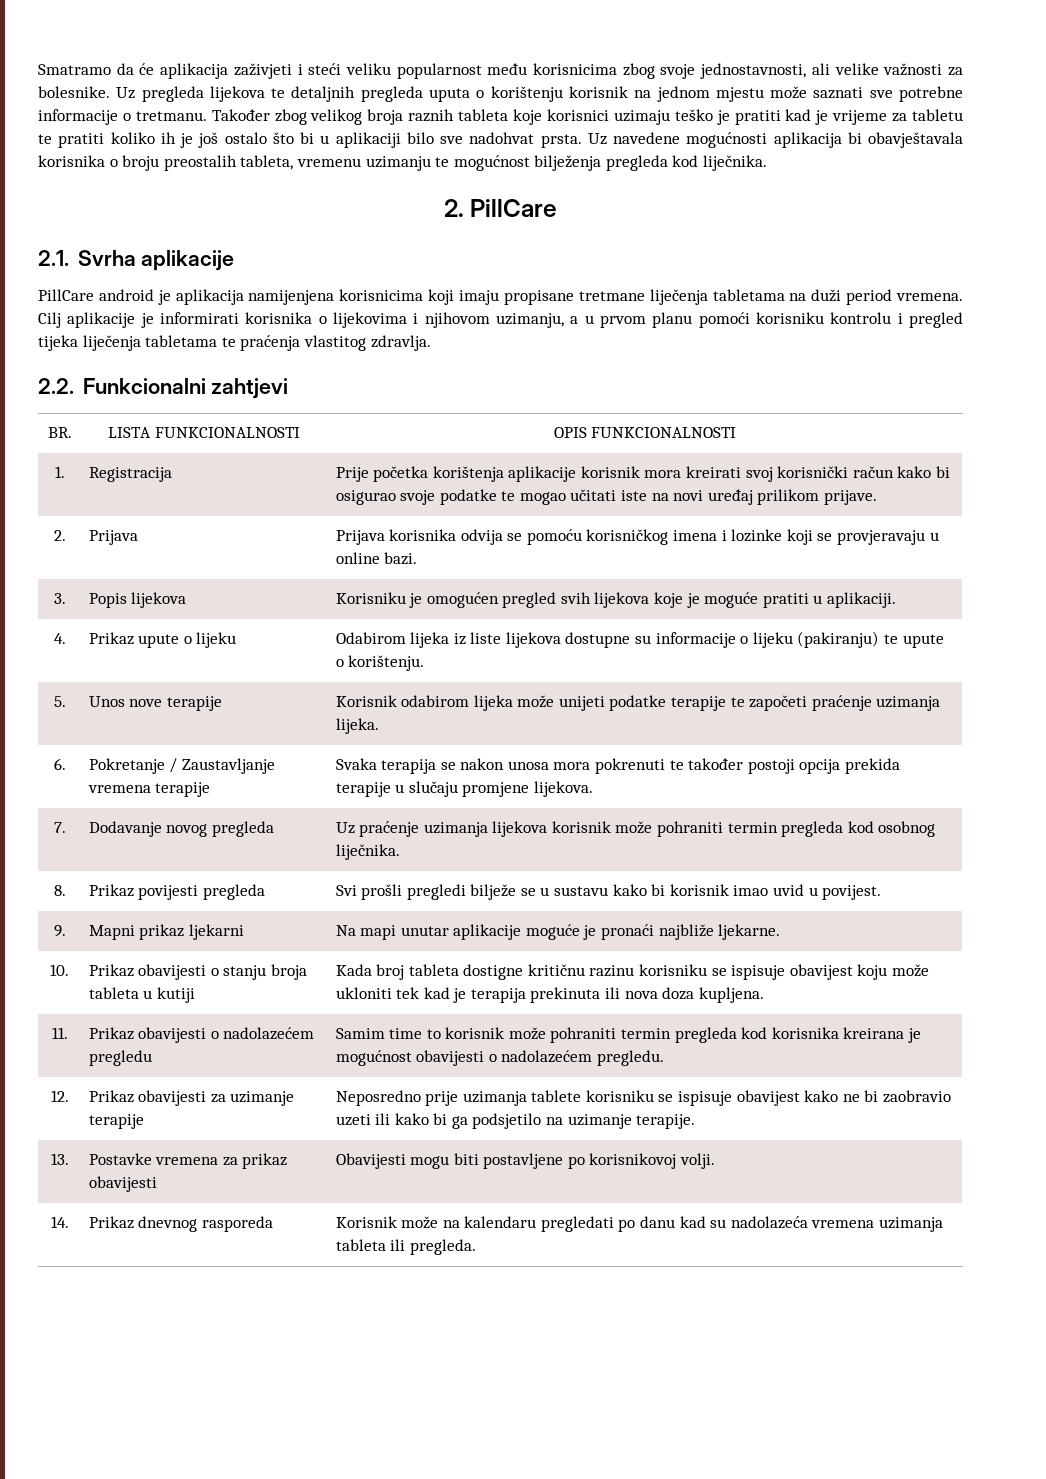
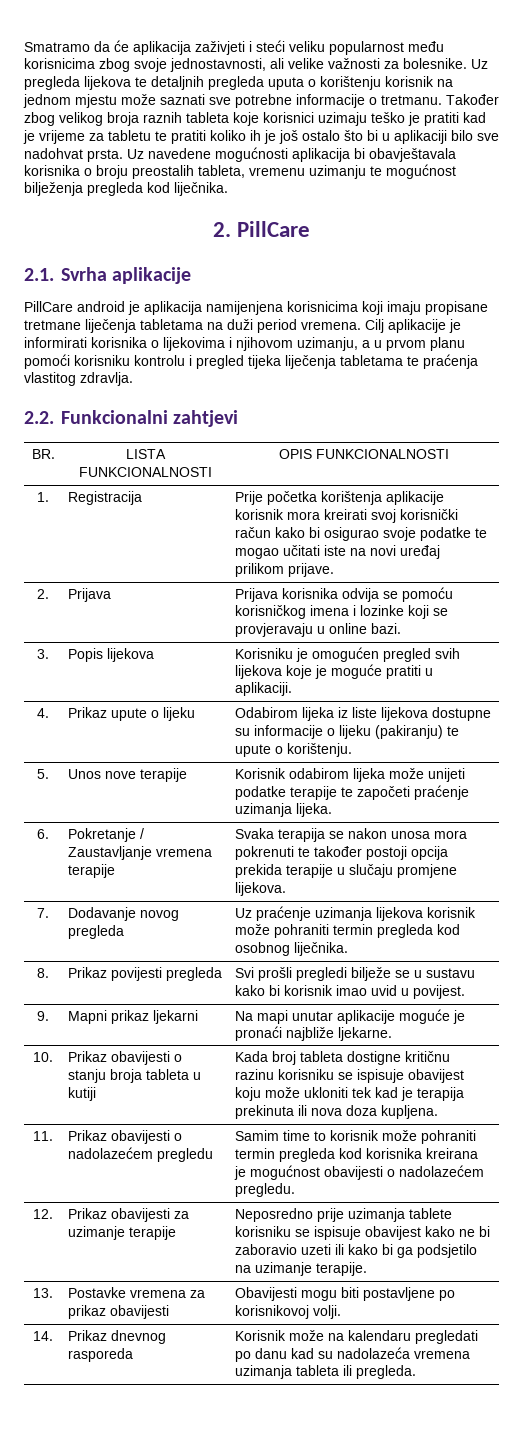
[883,1090,952,1103] zaobravio -> [234,1244,297,1255] zaboravio

